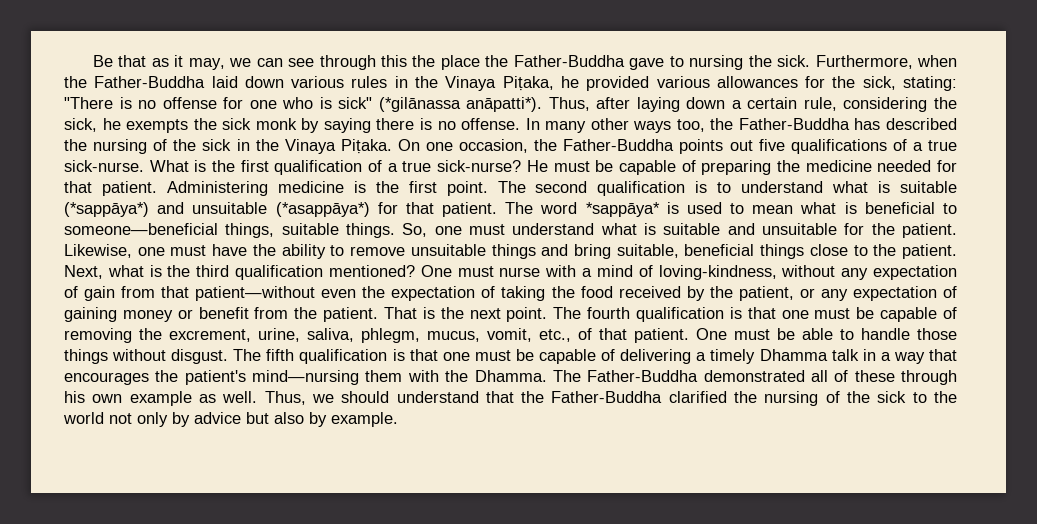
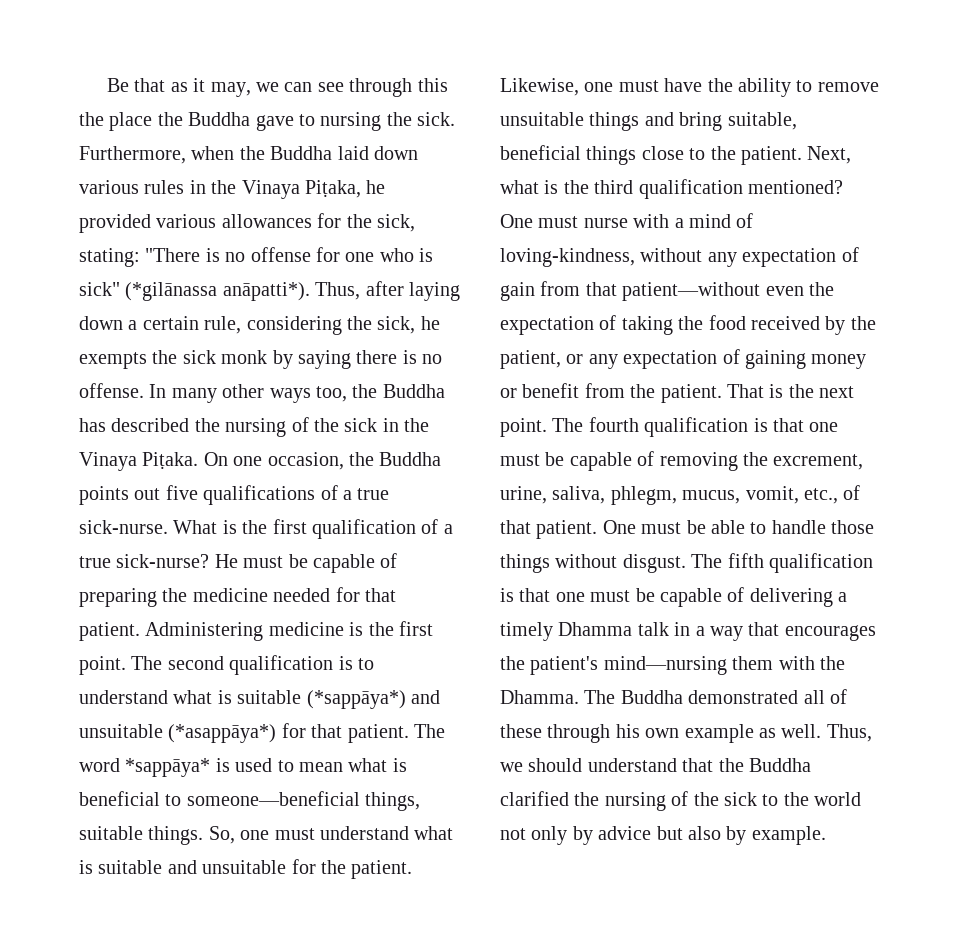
[513,55,625,67] Father-Buddha -> [188,112,251,126] Buddha
[94,76,206,88] Father-Buddha -> [270,146,333,160] Buddha
[738,118,850,130] Father-Buddha -> [382,384,445,398] Buddha
[563,139,675,151] Father-Buddha -> [379,452,442,466] Buddha
[587,370,699,382] Father-Buddha -> [620,690,683,704] Buddha
[551,391,663,403] Father-Buddha -> [749,758,811,772] Buddha

